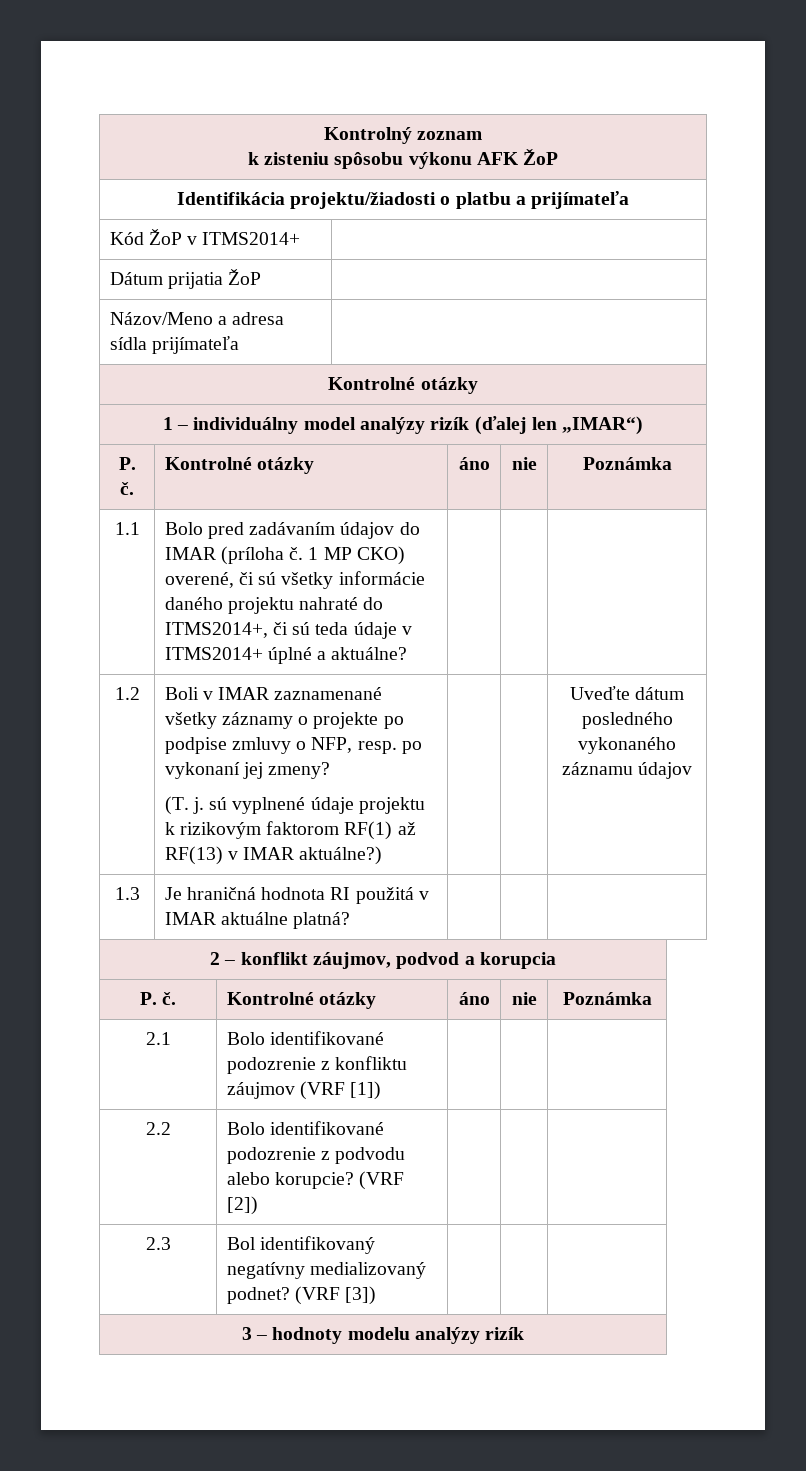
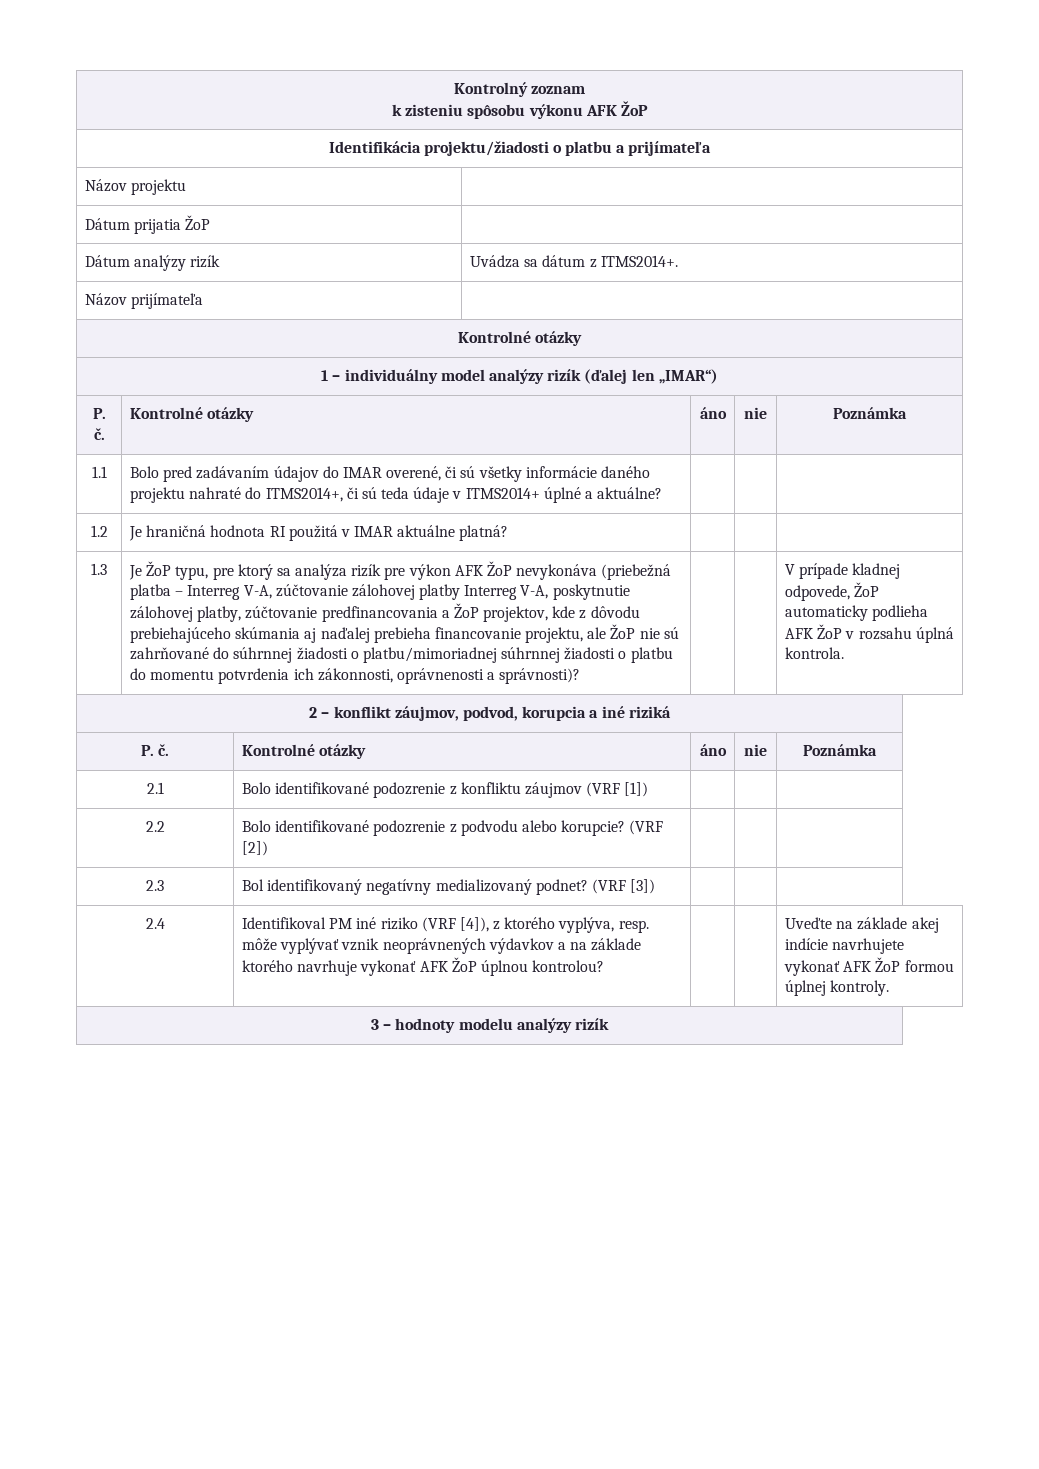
[109,229,301,245] Kód ŽoP v ITMS2014+ -> [84,179,187,195] Názov projektu
[109,312,285,325] [109,337,147,350] Názov/Meno a adresa sídla -> [84,255,221,271] [469,255,678,268] [84,293,127,306] Dátum analýzy rizík | Uvádza sa dátum z ITMS2014+. // Názov
[220,546,405,565] (príloha č. 1 MP CKO) -> (382, 472) none
[164,687,383,700] [164,712,404,729] [164,737,422,754] [164,762,331,779] [164,796,425,815] [164,821,416,840] [164,846,383,865] [569,686,685,700] [581,712,673,729] [578,737,676,754] [561,762,693,779] [114,887,140,900] | Boli v IMAR zaznamenané všetky záznamy o projekte po podpise zmluvy o NFP, resp. po vykonaní jej zmeny? // (T. j. sú vyplnené údaje projektu k rizikovým faktorom RF(1) až RF(13) v IMAR aktuálne?) | | | Uveďte dátum posledného vykonaného záznamu údajov // 1.3 -> (108, 531) none
(351, 920) none -> [91,563,107,575] [128,561,672,580] [129,584,630,600] [129,603,640,622] [129,624,679,643] [129,647,673,663] [129,668,581,684] [784,563,901,579] [784,582,880,601] [784,605,929,621] [784,624,954,643] [784,647,844,659] // 1.3 | Je ŽoP typu, pre ktorý sa analýza rizík pre výkon AFK ŽoP nevykonáva (priebežná platba – Interreg V-A, zúčtovanie zálohovej platby Interreg V-A, poskytnutie zálohovej platby, zúčtovanie predfinancovania a ŽoP projektov, kde z dôvodu prebiehajúceho skúmania aj naďalej prebieha financovanie projektu, ale ŽoP nie sú zahrňované do súhrnnej žiadosti o platbu/mimoriadnej súhrnnej žiadosti o platbu do momentu potvrdenia ich zákonnosti, oprávnenosti a správnosti)? | | | V prípade kladnej odpovede, ŽoP automaticky podlieha AFK ŽoP v rozsahu úplná kontrola.
[396,952,556,969] podvod a korupcia -> [463,706,671,721] podvod, korupcia a iné riziká
(377, 1295) none -> [145,918,165,929] [241,917,649,933] [241,938,642,954] [241,957,605,976] [784,917,939,933] [784,938,905,954] [783,957,954,976] [784,980,890,996] // 2.4 | Identifikoval PM iné riziko (VRF [4]), z ktorého vyplýva, resp. môže vyplývať vznik neoprávnených výdavkov a na základe ktorého navrhuje vykonať AFK ŽoP úplnou kontrolou? | | | Uveďte na základe akej indície navrhujete vykonať AFK ŽoP formou úplnej kontroly.

